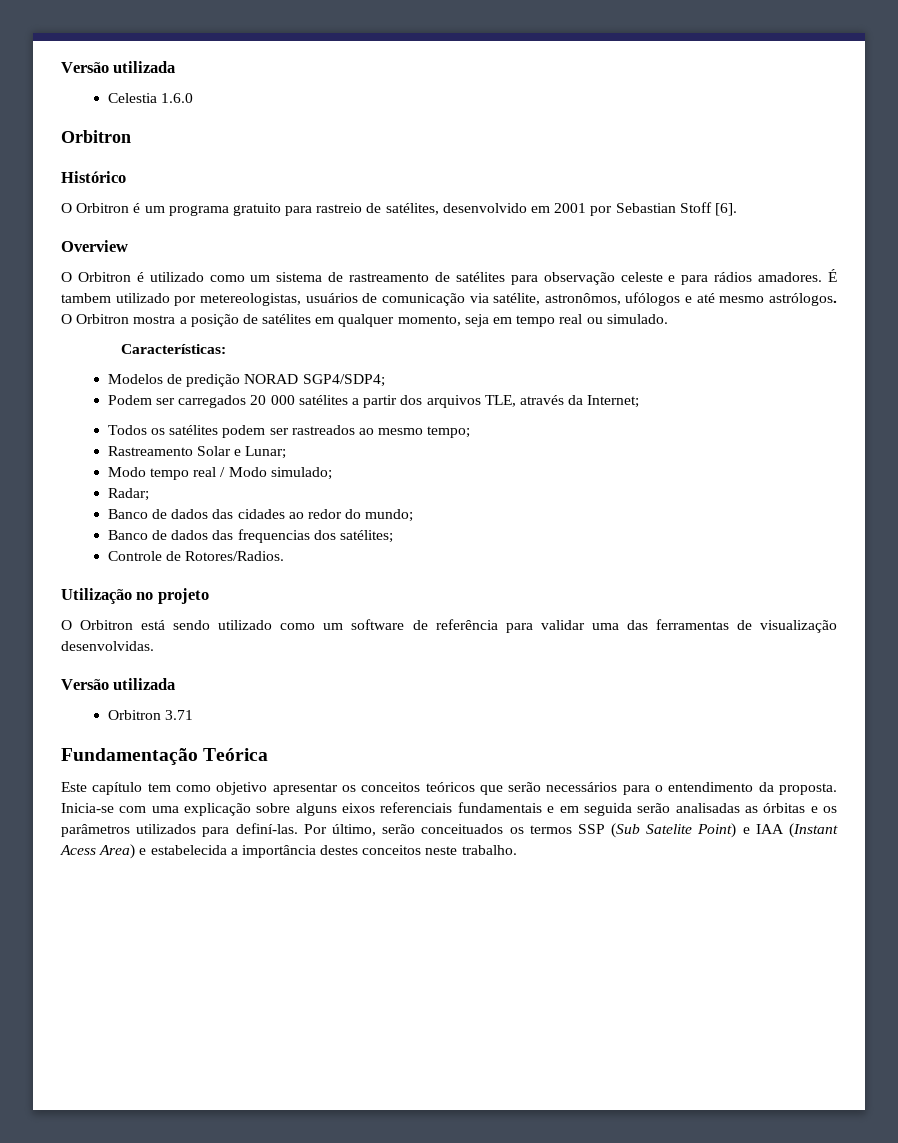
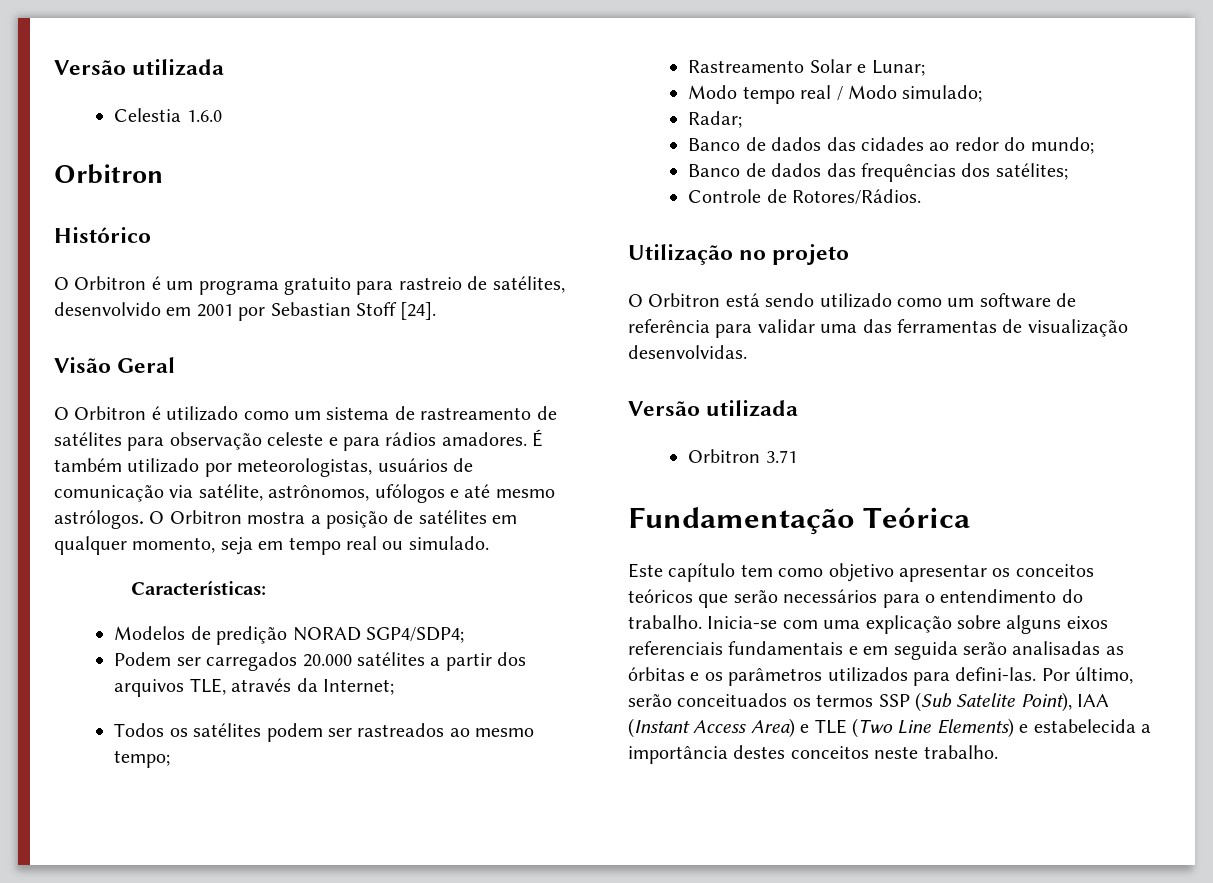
[714,203,737,216] [61,240,128,252] [6]. // Overview -> [400,302,437,320] [54,357,176,373] [24]. // Visão Geral
[61,293,111,303] tambem -> [54,458,122,472] também
[199,293,301,306] metereologistas, -> [237,458,373,477] meteorologistas,
[544,293,621,305] astronômos, -> [268,485,370,501] astrônomos,
[250,395,295,405] 20 000 -> [302,654,352,667] 20.000
[237,529,310,543] frequencias -> [861,163,957,182] frequências
[185,551,285,561] Rotores/Radios. -> [792,189,922,205] Rotores/Rádios.
[758,782,837,795] da proposta. -> [1061,589,1083,603] [628,615,702,629] do trabalho.
[235,823,298,834] definí-las. -> [955,667,1037,681] defini-las.
[697,823,750,838] Point) e -> [1020,692,1072,712] Point),
[60,845,96,855] Acess -> [693,720,747,733] Access
(147, 851) none -> [814,718,1029,738] TLE (Two Line Elements) e

